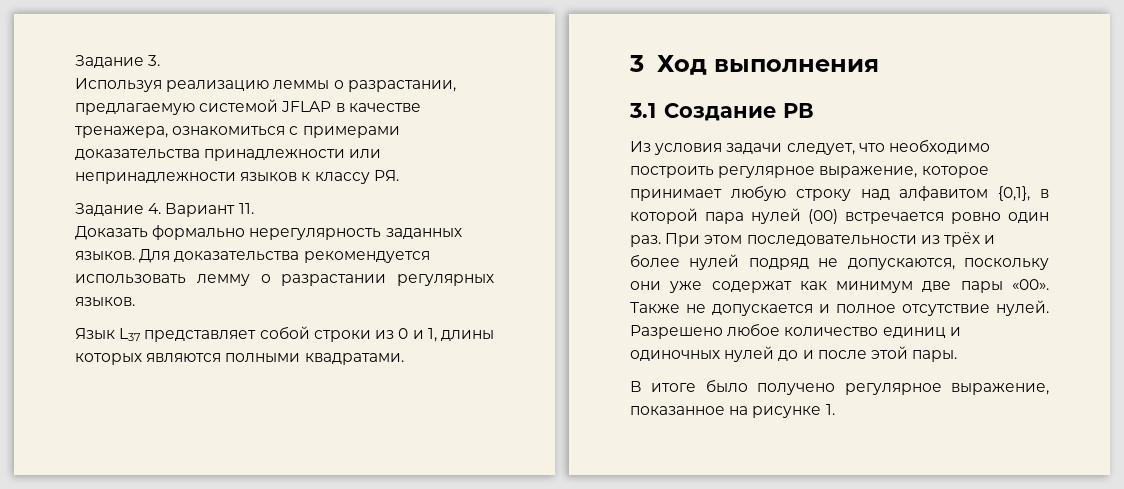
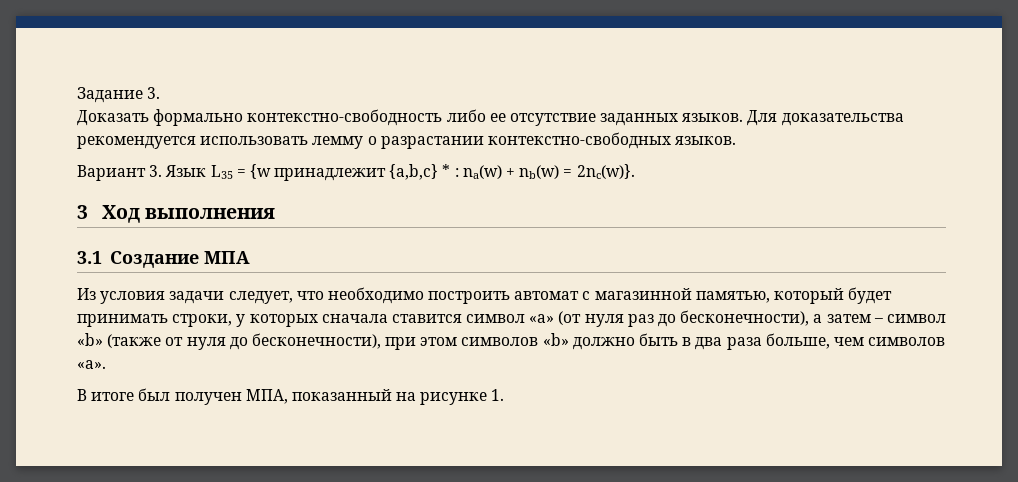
[75,78,456,92] [75,99,421,115] [75,126,400,138] [75,149,382,161] [75,170,399,184] [75,203,254,217] [75,225,382,240] Используя реализацию леммы о разрастании, предлагаемую системой JFLAP в качестве тренажера, ознакомиться с примерами доказательства принадлежности или непринадлежности языков к классу РЯ. // Задание 4. Вариант 11. // Доказать формально нерегулярность -> [77,109,596,126] Доказать формально контекстно-свободность либо ее отсутствие
[397,274,494,286] регулярных -> [487,132,671,149] контекстно-свободных
[75,326,495,342] [75,353,404,365] Язык L37 представляет собой строки из 0 и 1, длины которых являются полными квадратами. -> [77,164,635,181] Вариант 3. Язык L35 = {w принадлежит {a,b,c} * : na(w) + nb(w) = 2nc(w)}.
[782,103,814,118] РВ -> [203,251,250,264] МПА
[718,166,989,178] [630,185,1049,201] [630,208,1049,224] [630,232,996,247] [630,254,1049,270] [630,279,1049,293] [630,300,1049,316] [630,323,961,339] [630,346,958,362] [630,379,1049,395] [630,406,725,415] регулярное выражение, которое принимает любую строку над алфавитом {0,1}, в которой пара нулей (00) встречается ровно один раз. При этом последовательности из трёх и более нулей подряд не допускаются, поскольку они уже содержат как минимум две пары «00». Также не допускается и полное отсутствие нулей. Разрешено любое количество единиц и одиночных нулей до и после этой пары. // В итоге было получено регулярное выражение, показанное -> [514,287,893,304] [77,310,946,327] [77,333,946,350] [77,360,106,369] [77,388,392,405] автомат с магазинной памятью, который будет принимать строки, у которых сначала ставится символ «a» (от нуля раз до бесконечности), а затем – символ «b» (также от нуля до бесконечности), при этом символов «b» должно быть в два раза больше, чем символов «a». // В итоге был получен МПА, показанный

